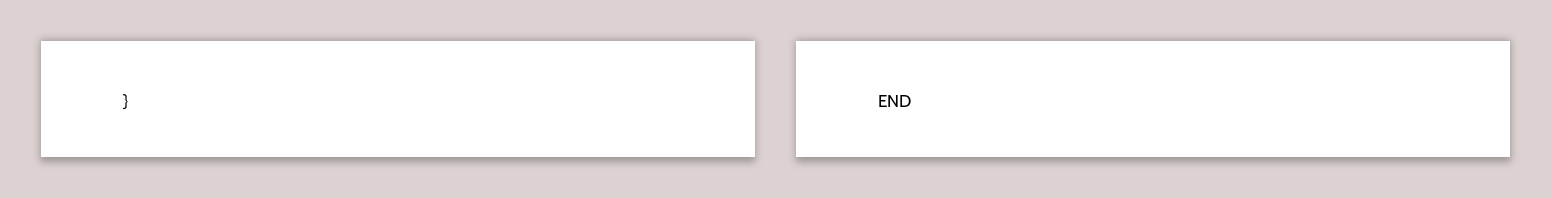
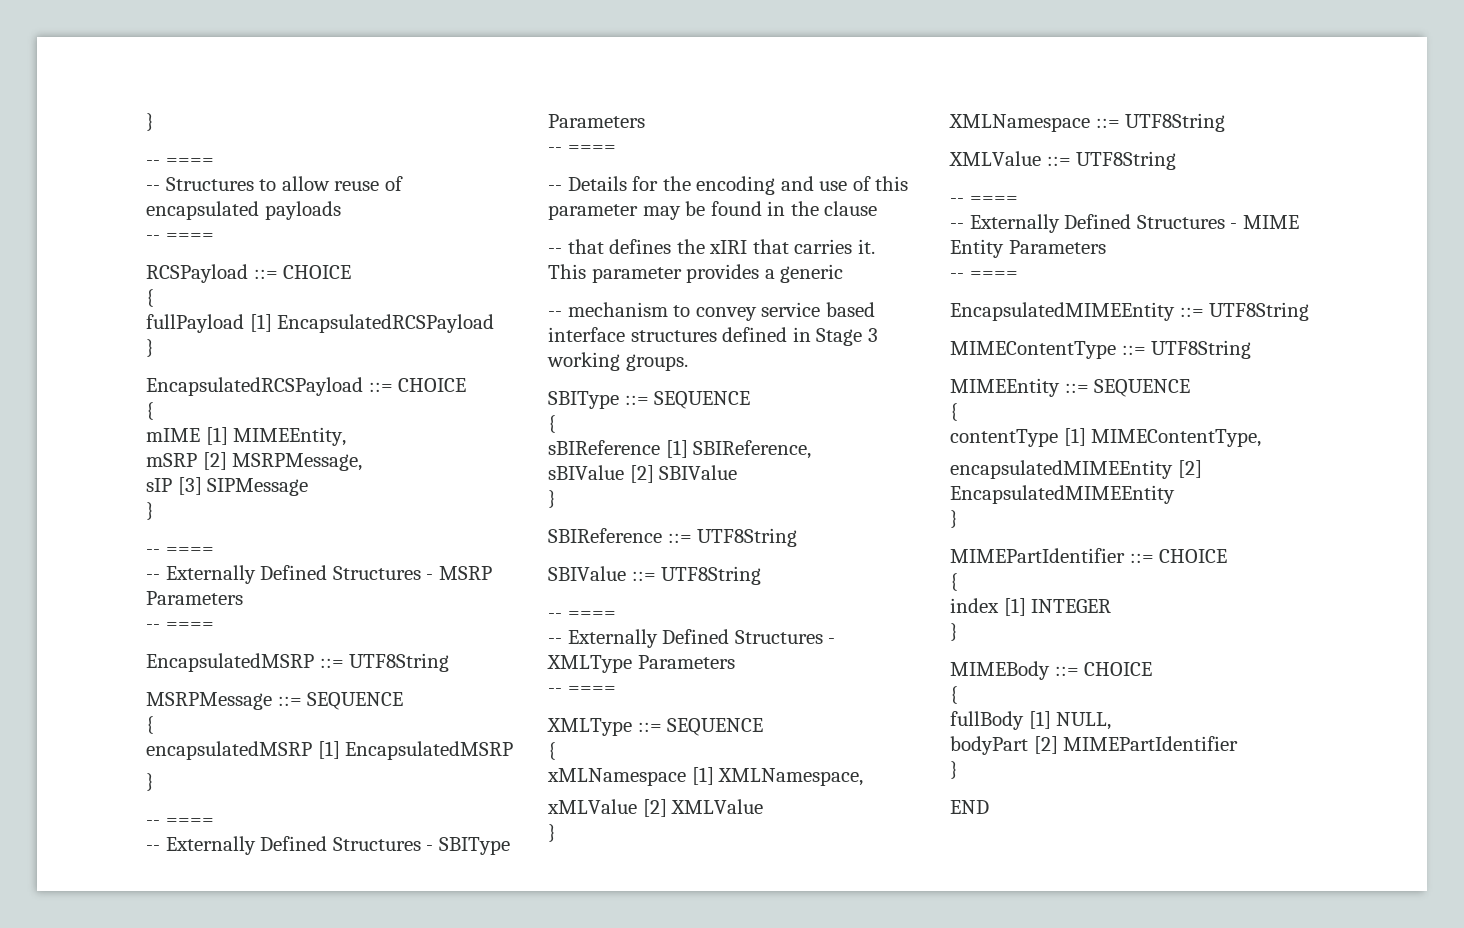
[123,94,128,110] } -> [146,113,154,131] [146,158,214,166] [146,176,403,191] [146,201,341,220] [146,233,214,241] [146,264,352,283] [146,289,154,307] [146,314,495,333] [146,339,154,357] [146,377,467,396] [146,402,154,420] [146,427,347,446] [146,452,363,471] [146,477,309,496] [146,502,154,520] [146,547,214,555] [146,565,492,584] [146,591,243,605] [146,622,214,630] [146,653,450,672] [146,692,404,710] [146,716,154,734] [146,741,514,760] [146,773,154,791] [146,818,214,826] [146,836,510,855] [548,114,645,128] [548,145,616,153] [548,176,909,195] [548,201,878,220] [548,239,875,254] [548,264,844,283] [548,302,875,321] [548,327,878,346] [547,352,688,371] [548,391,751,409] [548,415,556,433] [548,440,812,459] [548,465,738,483] [548,490,556,508] [548,528,798,547] [548,566,762,585] [548,611,616,619] [548,629,836,648] [547,655,735,673] [548,686,616,694] [547,718,764,736] [548,742,556,760] [547,767,864,786] [547,799,764,817] [548,824,556,842] [949,113,1226,132] [949,151,1177,170] [950,196,1018,204] [950,214,1299,233] [950,239,1106,258] [950,271,1018,279] [950,302,1310,321] [950,340,1252,359] [950,378,1191,397] [950,403,958,421] [950,428,1262,447] [950,460,1202,479] [950,485,1175,504] [950,510,958,528] [950,548,1228,563] [950,573,958,591] [950,598,1112,616] [950,623,958,641] [950,661,1153,680] [950,686,958,704] [950,711,1112,730] [950,736,1239,755] [950,761,958,779] } // -- ==== // -- Structures to allow reuse of encapsulated payloads // -- ==== // RCSPayload ::= CHOICE // { // fullPayload [1] EncapsulatedRCSPayload // } // EncapsulatedRCSPayload ::= CHOICE // { // mIME [1] MIMEEntity, // mSRP [2] MSRPMessage, // sIP [3] SIPMessage // } // -- ==== // -- Externally Defined Structures - MSRP Parameters // -- ==== // EncapsulatedMSRP ::= UTF8String // MSRPMessage ::= SEQUENCE // { // encapsulatedMSRP [1] EncapsulatedMSRP // } // -- ==== // -- Externally Defined Structures - SBIType Parameters // -- ==== // -- Details for the encoding and use of this parameter may be found in the clause // -- that defines the xIRI that carries it. This parameter provides a generic // -- mechanism to convey service based interface structures defined in Stage 3 working groups. // SBIType ::= SEQUENCE // { // sBIReference [1] SBIReference, // sBIValue [2] SBIValue // } // SBIReference ::= UTF8String // SBIValue ::= UTF8String // -- ==== // -- Externally Defined Structures - XMLType Parameters // -- ==== // XMLType ::= SEQUENCE // { // xMLNamespace [1] XMLNamespace, // xMLValue [2] XMLValue // } // XMLNamespace ::= UTF8String // XMLValue ::= UTF8String // -- ==== // -- Externally Defined Structures - MIME Entity Parameters // -- ==== // EncapsulatedMIMEEntity ::= UTF8String // MIMEContentType ::= UTF8String // MIMEEntity ::= SEQUENCE // { // contentType [1] MIMEContentType, // encapsulatedMIMEEntity [2] EncapsulatedMIMEEntity // } // MIMEPartIdentifier ::= CHOICE // { // index [1] INTEGER // } // MIMEBody ::= CHOICE // { // fullBody [1] NULL, // bodyPart [2] MIMEPartIdentifier // }

